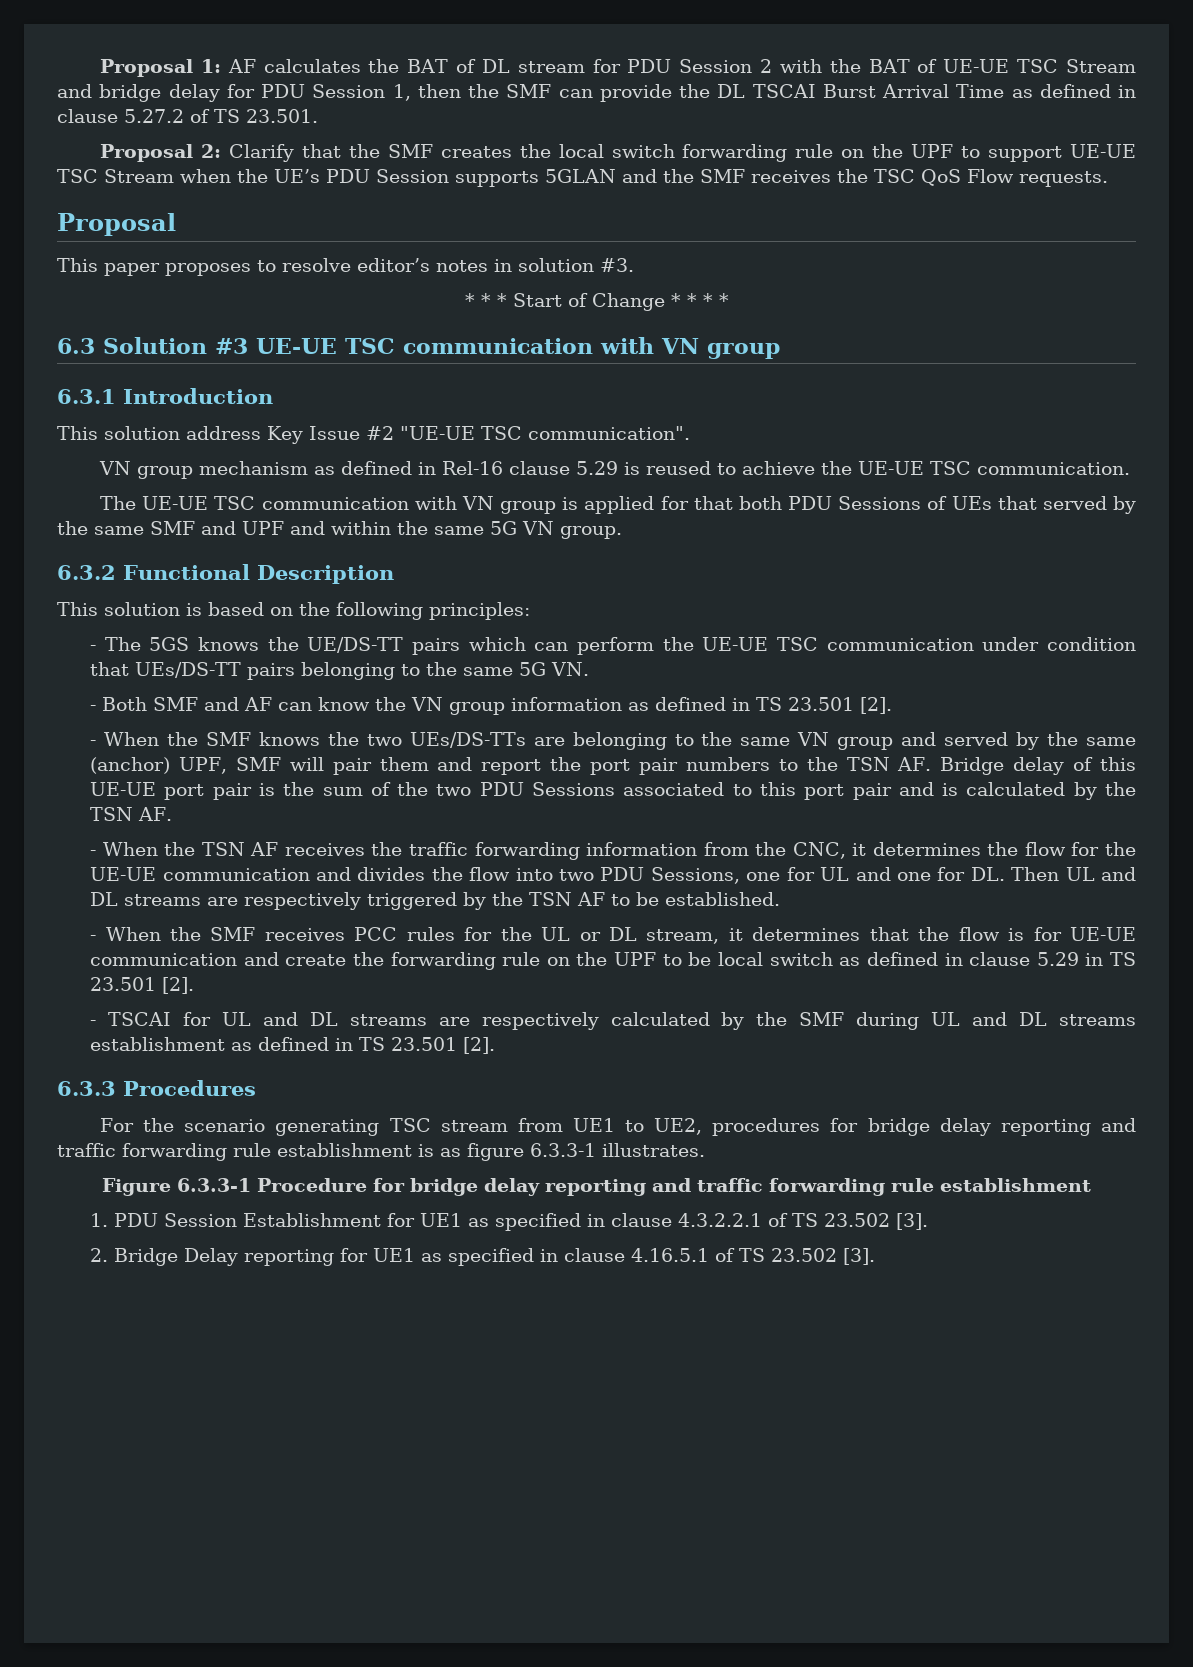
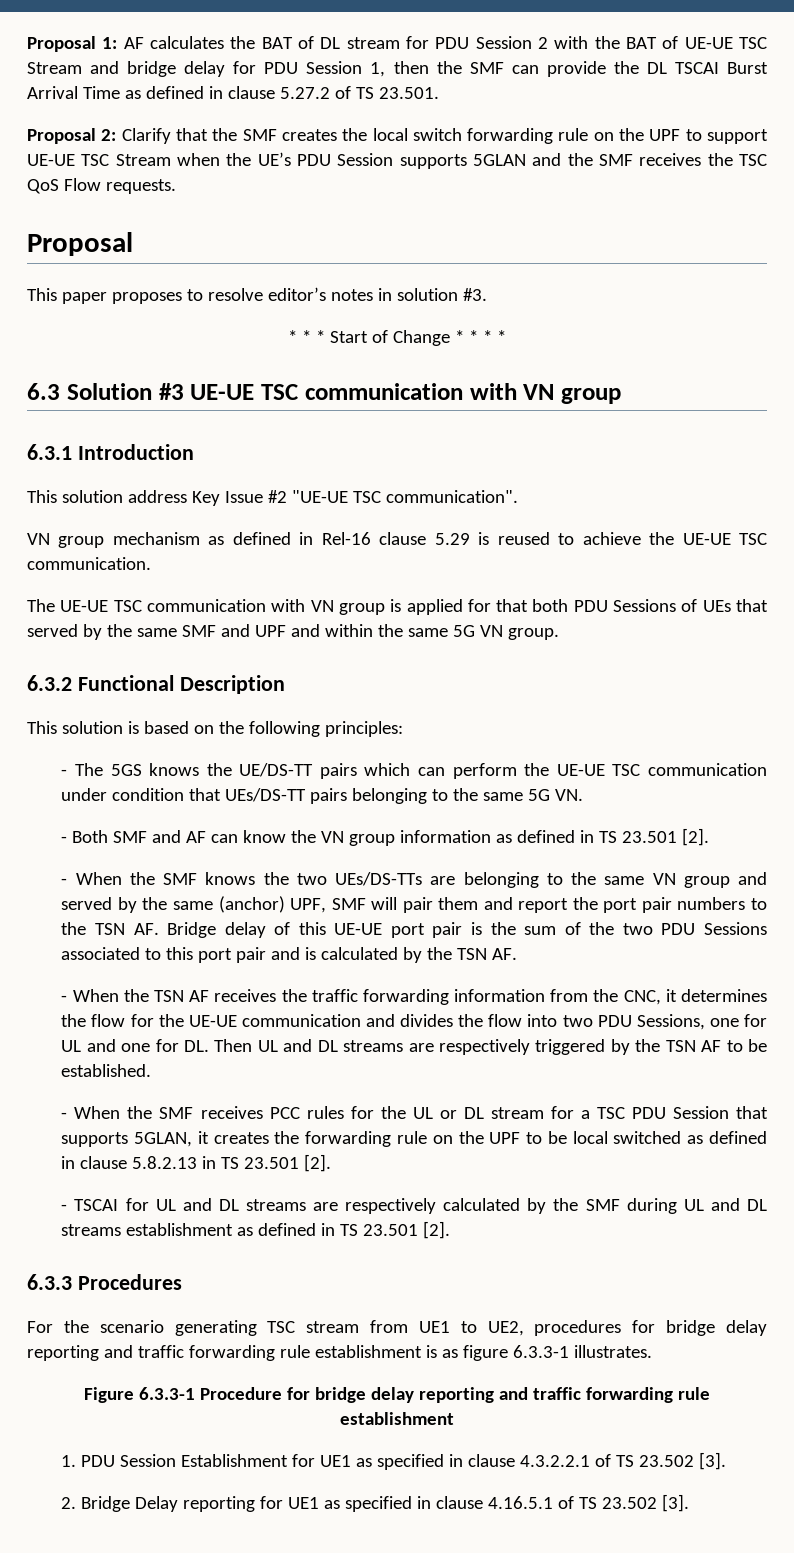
[646,927,1136,944] [90,952,347,966] stream, it determines that the flow is for UE-UE communication and create -> [490,1106,768,1119] [61,1131,269,1147] stream for a TSC PDU Session that supports 5GLAN, it creates
[769,952,1079,966] switch as defined in clause 5.29 -> [613,1131,767,1144] [61,1156,198,1169] switched as defined in clause 5.8.2.13

